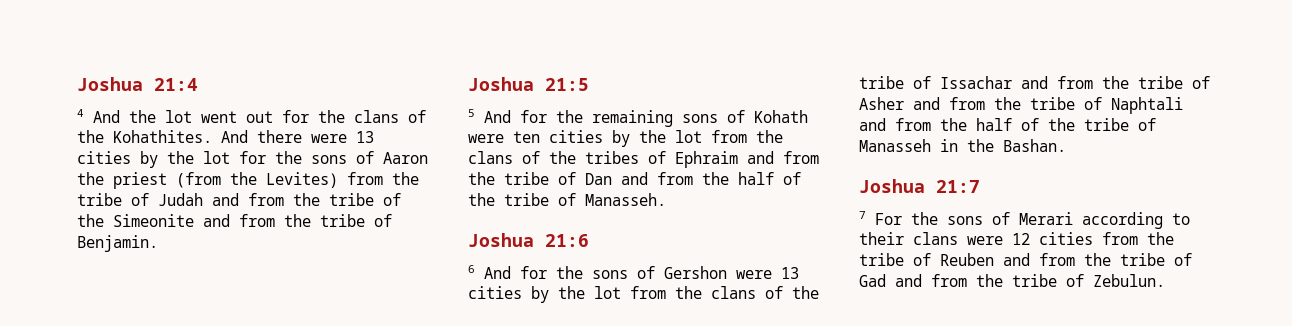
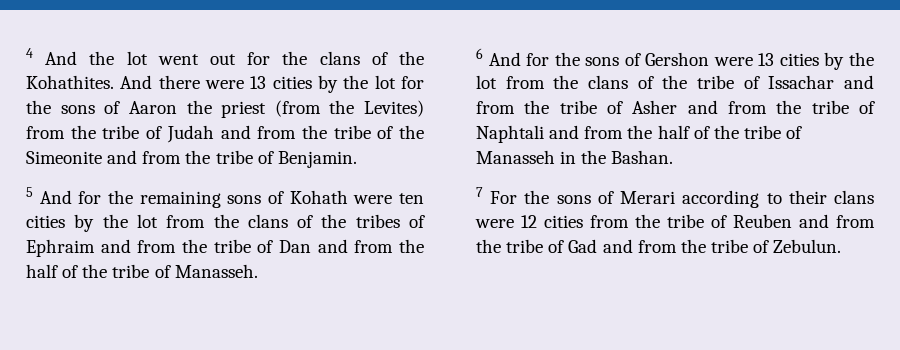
[77,77,198,91] Joshua 21:4 // -> (26, 53) none
[468,77,589,91] // Joshua 21:5 -> (357, 159) none
[468,233,589,247] // Joshua 21:6 -> (258, 271) none
[859,179,980,193] // Joshua 21:7 -> (674, 157) none

